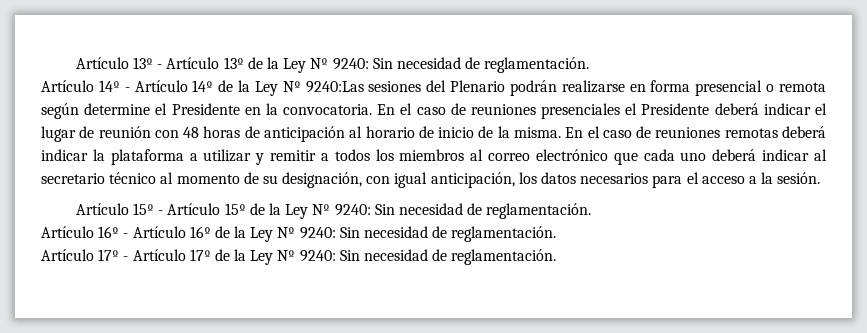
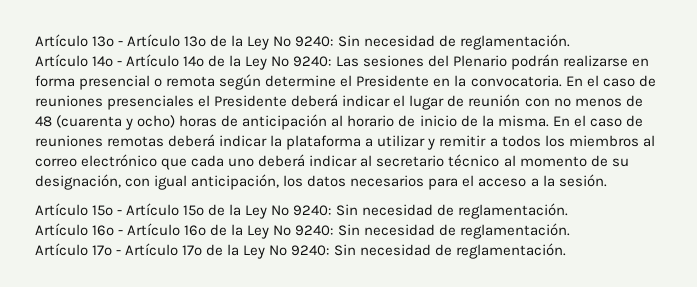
[305,81,364,93] 9240:Las -> [293,56,359,67] 9240: Las
[183,127,200,138] 48 -> [553,95,643,107] [35,115,176,130] no menos de 48 (cuarenta y ocho)

